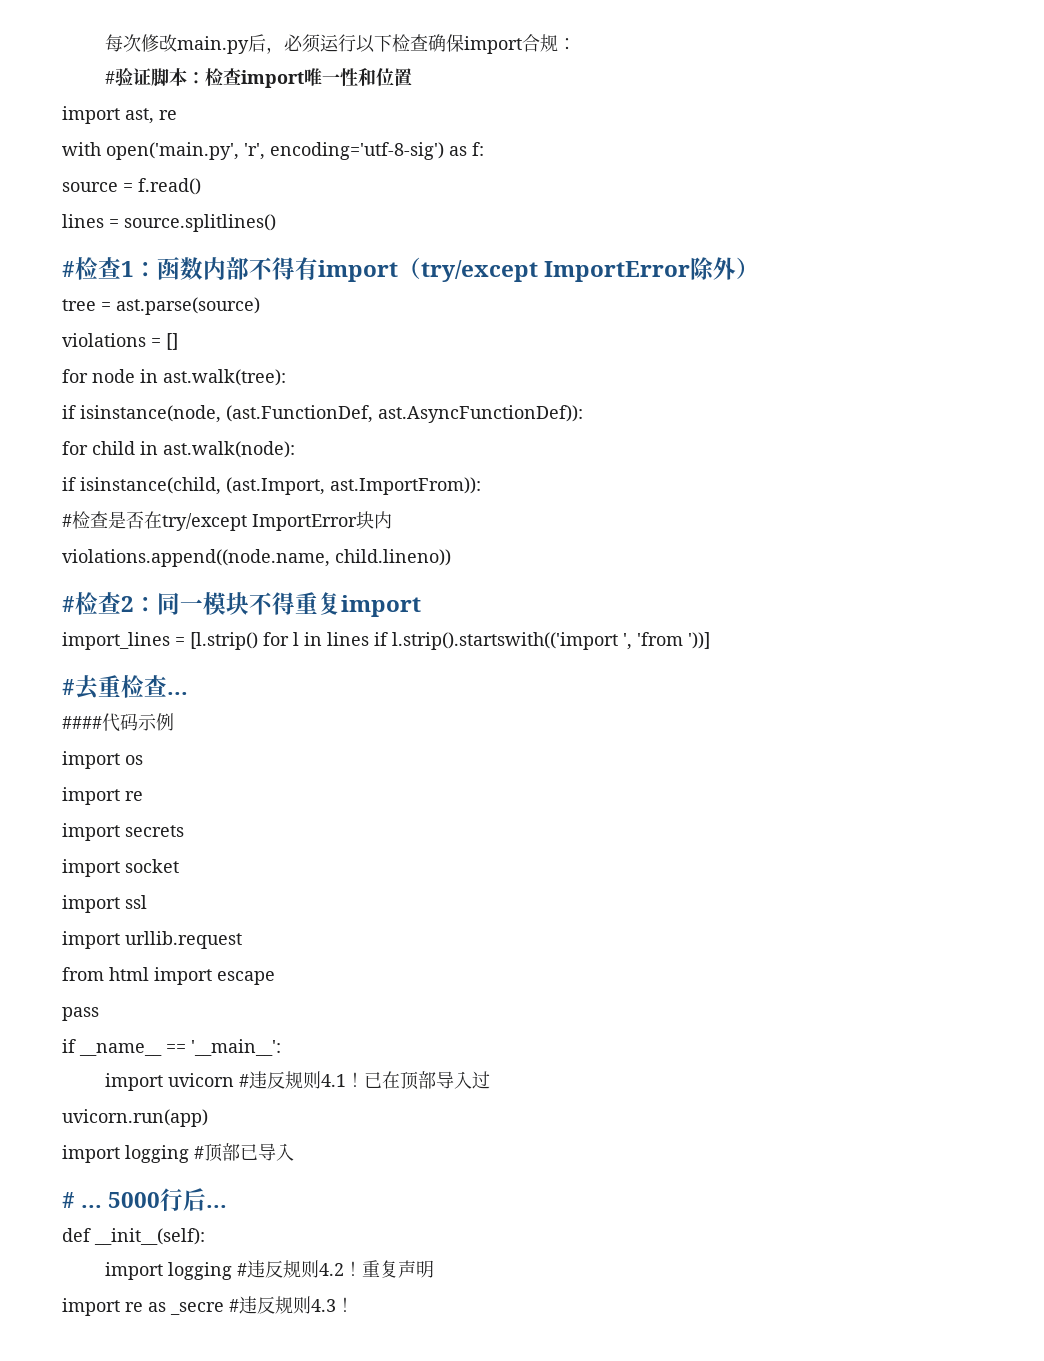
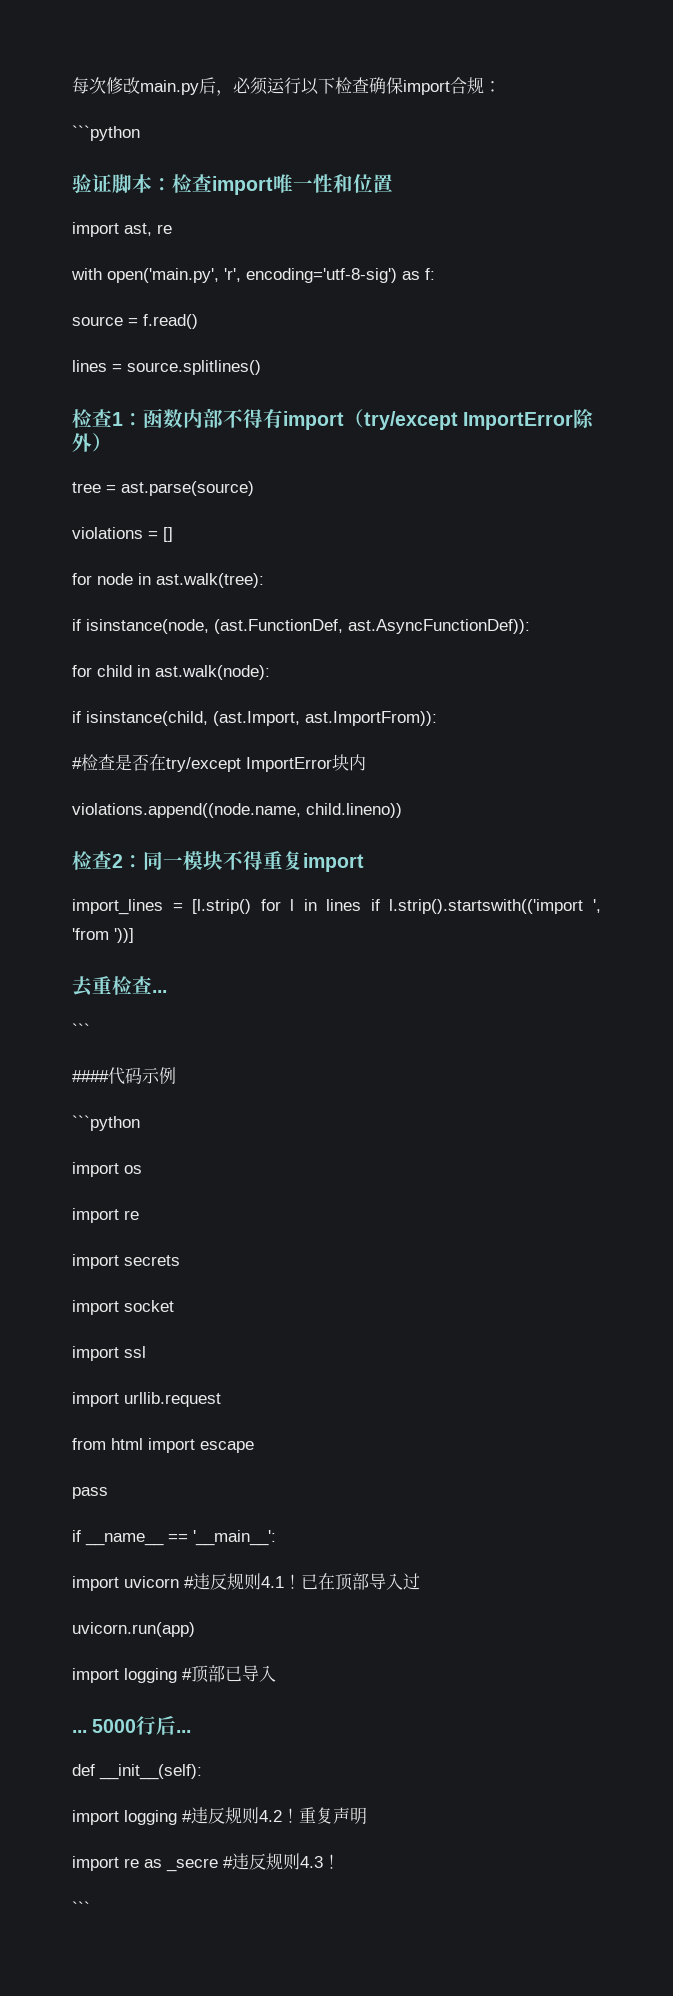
[104,71,115,84] # -> [72,125,140,141] ```python //
[62,261,75,277] # -> (261, 367) none
[62,596,75,612] # -> (402, 810) none
[62,679,75,695] # -> (134, 935) none
(188, 693) none -> [72,1023,90,1036] // ```
(174, 722) none -> [72,1115,140,1131] // ```python
[62,1192,75,1208] # -> (276, 1673) none
(354, 1304) none -> [72,1901,90,1914] // ```

